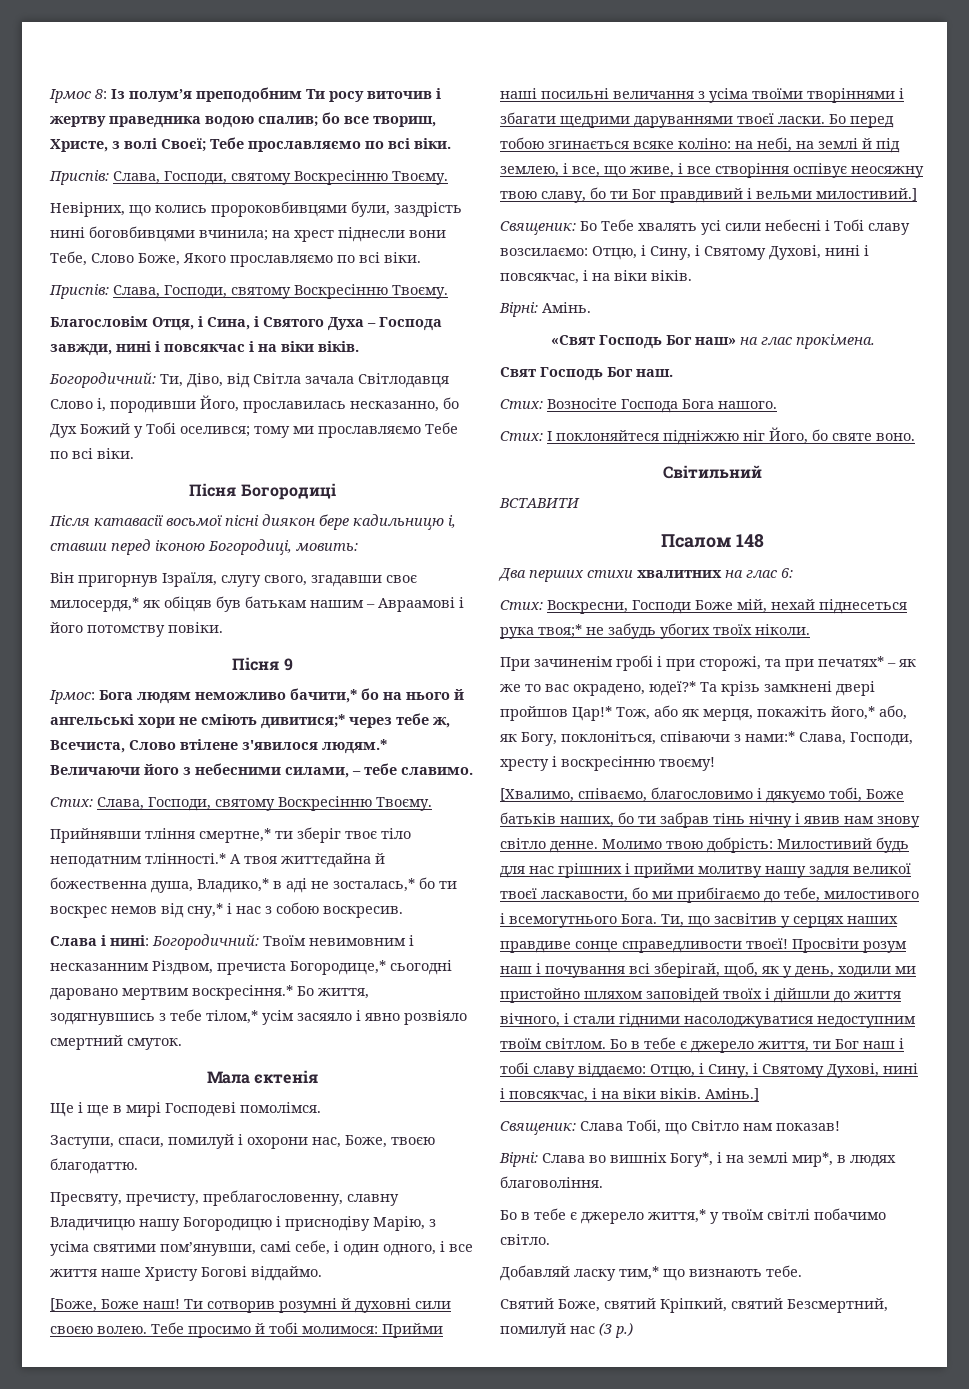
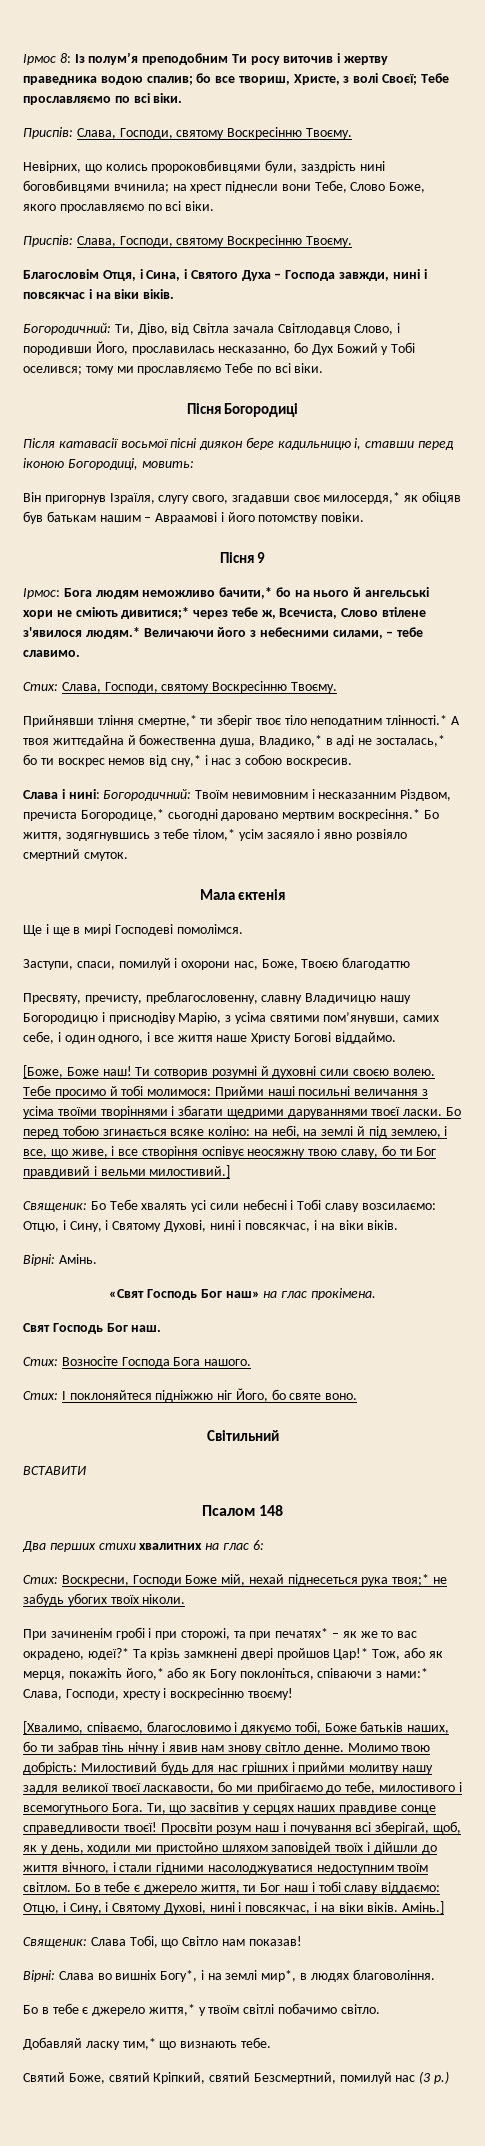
[183,253,226,263] Якого -> [23,204,56,211] якого
[50,398,106,412] Слово і, -> [354,323,401,335] Слово, і
[391,1137,435,1145] [50,1158,138,1174] твоєю благодаттю. -> [301,957,411,970] Твоєю благодаттю
[260,1241,291,1252] самі -> [403,1015,440,1022] самих
[879,705,907,720] [500,732,557,746] або, як Богу, -> [167,1667,237,1680] або як Богу

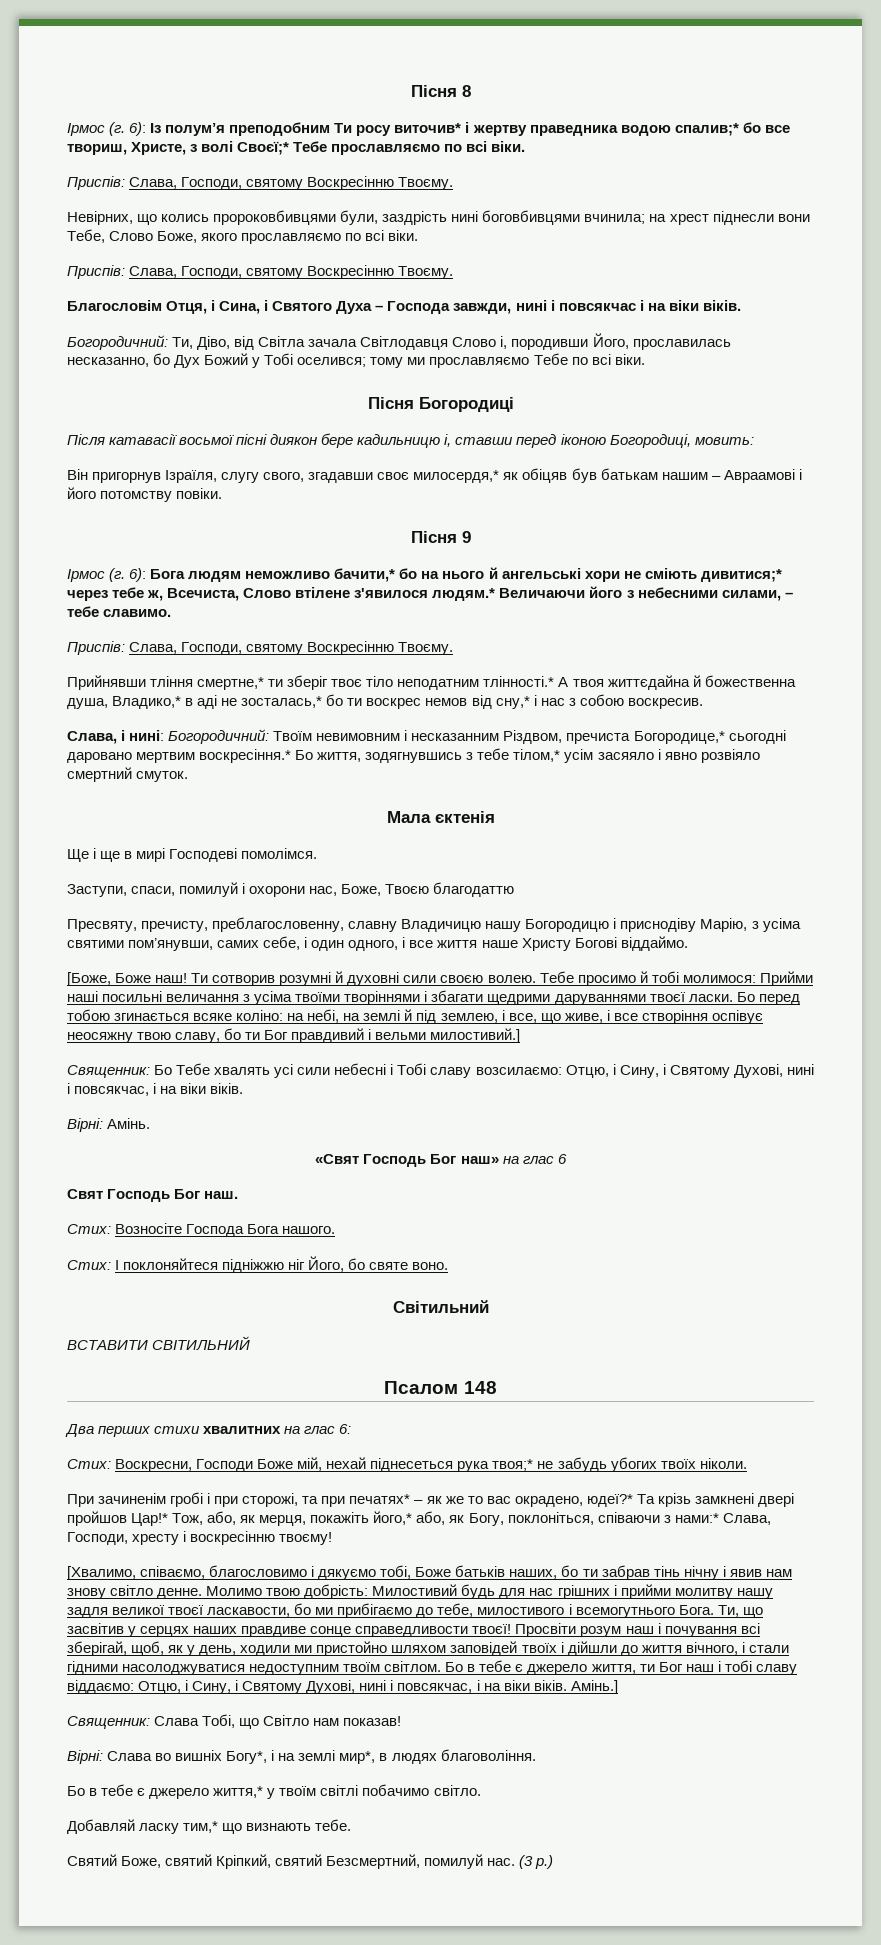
[23,53,71,65] Ірмос 8: -> [410,85,471,97] [67,122,147,136] Пісня 8 // Ірмос (г. 6):
[283,56,334,63] виточив -> [394,123,462,133] виточив*
[146,76,193,85] спалив; -> [674,123,739,136] спалив;*
[382,74,418,85] Своєї; -> [237,141,290,155] Своєї;*
[354,323,401,335] Слово, і -> [452,336,508,349] Слово і,
[23,588,60,599] Ірмос: -> [67,568,147,582] Ірмос (г. 6):
[23,682,58,691] Стих: -> [67,641,125,655] Приспів:
[23,790,58,799] Слава -> [67,731,117,744] Слава,
[23,1201,87,1212] Священик: -> [67,1065,150,1078] Священник:
[310,1288,376,1300] прокімена. -> [557,1154,567,1164] 6
(86, 1470) none -> [152,1336,251,1350] СВІТИЛЬНИЙ
[404,1647,426,1658] або -> [207,1511,237,1525] або,
[167,1667,237,1680] або як Богу -> [416,1511,504,1526] або, як Богу,
[23,1937,87,1948] Священик: -> [67,1716,150,1729] Священник:
[395,2075,416,2082] нас -> [487,1858,516,1866] нас.

